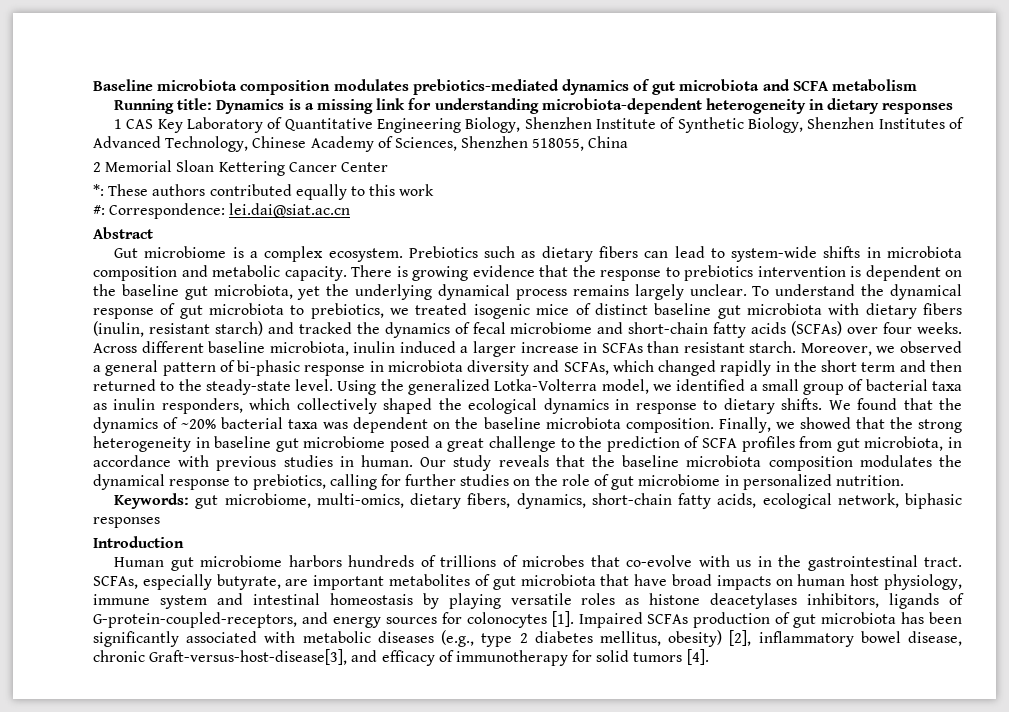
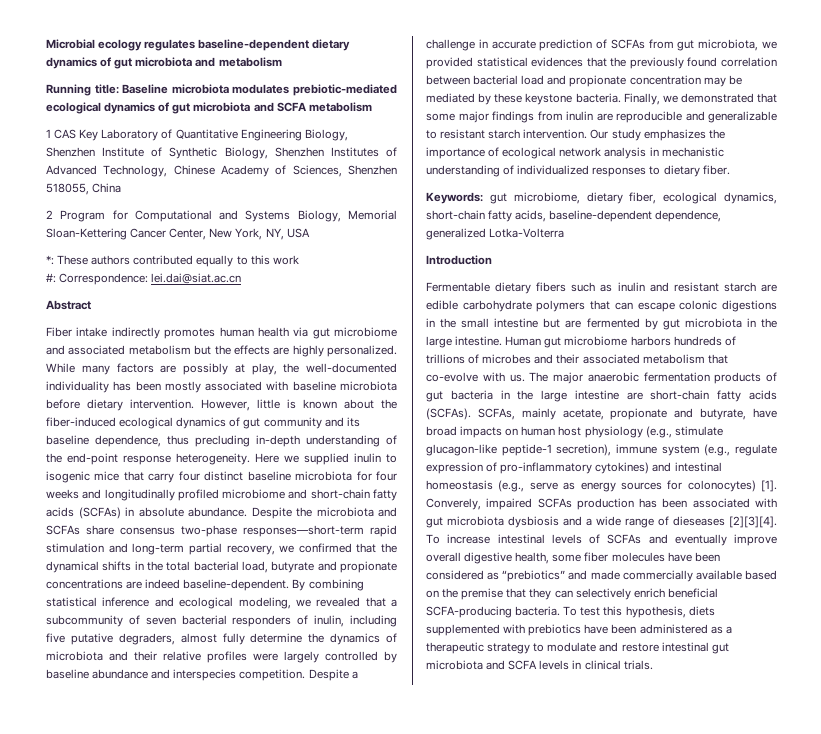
[93,79,559,95] Baseline microbiota composition modulates prebiotics-mediated -> [46,39,351,51] [46,57,282,69] [46,84,397,96] [46,102,101,114] Microbial ecology regulates baseline-dependent dietary dynamics of gut microbiota and metabolism // Running title: Baseline microbiota modulates prebiotic-mediated ecological
[114,98,954,114] // Running title: Dynamics is a missing link for understanding microbiota-dependent heterogeneity in dietary responses -> (372, 107) none
[105,160,388,176] Memorial Sloan Kettering Cancer Center -> [60,210,397,222] [46,228,310,240] Program for Computational and Systems Biology, Memorial Sloan-Kettering Cancer Center, New York, NY, USA
[114,246,963,262] [93,265,962,281] [93,284,962,300] [93,303,963,319] [93,321,506,338] Gut microbiome is a complex ecosystem. Prebiotics such as dietary fibers can lead to system-wide shifts in microbiota composition and metabolic capacity. There is growing evidence that the response to prebiotics intervention is dependent on the baseline gut microbiota, yet the underlying dynamical process remains largely unclear. To understand the dynamical response of gut microbiota to prebiotics, we treated isogenic mice of distinct baseline gut microbiota with dietary fibers (inulin, resistant starch) and tracked the dynamics of fecal -> [46,327,397,339] [46,345,397,357] [46,363,397,375] [46,381,397,393] [46,399,397,411] [46,417,360,429] [46,435,397,447] [46,453,397,465] [46,471,398,483] [46,489,219,501] Fiber intake indirectly promotes human health via gut microbiome and associated metabolism but the effects are highly personalized. While many factors are possibly at play, the well-documented individuality has been mostly associated with baseline microbiota before dietary intervention. However, little is known about the fiber-induced ecological dynamics of gut community and its baseline dependence, thus precluding in-depth understanding of the end-point response heterogeneity. Here we supplied inulin to isogenic mice that carry four distinct baseline microbiota for four weeks and longitudinally profiled
[847,322,963,334] [93,341,962,357] [93,360,963,376] [93,379,962,395] [93,398,963,414] [93,417,962,433] [93,436,962,452] [93,455,963,471] [93,474,904,490] over four weeks. Across different baseline microbiota, inulin induced a larger increase in SCFAs than resistant starch. Moreover, we observed a general pattern of bi-phasic response in microbiota diversity and SCFAs, which changed rapidly in the short term and then returned to the steady-state level. Using the generalized Lotka-Volterra model, we identified a small group of bacterial taxa as inulin responders, which collectively shaped the ecological dynamics in response to dietary shifts. We found that the dynamics of ~20% bacterial taxa was dependent on the baseline microbiota composition. Finally, we showed that the strong heterogeneity in baseline gut microbiome posed a great challenge to the prediction of SCFA profiles from gut microbiota, in accordance with previous studies in human. Our study reveals that the baseline microbiota composition modulates the dynamical response to prebiotics, calling for further studies on the role of gut microbiome in personalized nutrition. -> [125,507,397,519] [46,525,397,537] [46,543,397,555] [46,561,397,573] [46,579,364,591] [46,597,397,609] [46,615,397,627] [46,633,397,645] [46,651,397,663] [46,669,358,681] [426,39,777,51] [426,57,777,69] [426,75,742,87] [426,93,777,105] [426,111,777,123] [426,129,725,141] [426,147,724,159] [426,165,730,177] in absolute abundance. Despite the microbiota and SCFAs share consensus two-phase responses—short-term rapid stimulation and long-term partial recovery, we confirmed that the dynamical shifts in the total bacterial load, butyrate and propionate concentrations are indeed baseline-dependent. By combining statistical inference and ecological modeling, we revealed that a subcommunity of seven bacterial responders of inulin, including five putative degraders, almost fully determine the dynamics of microbiota and their relative profiles were largely controlled by baseline abundance and interspecies competition. Despite a challenge in accurate prediction of SCFAs from gut microbiota, we provided statistical evidences that the previously found correlation between bacterial load and propionate concentration may be mediated by these keystone bacteria. Finally, we demonstrated that some major findings from inulin are reproducible and generalizable to resistant starch intervention. Our study emphasizes the importance of ecological network analysis in mechanistic understanding of individualized responses to dietary fiber.
[316,493,511,509] multi-omics, dietary fibers, -> [586,192,718,204] dietary fiber, ecological
[762,493,962,509] [93,517,160,528] [93,536,184,548] ecological network, biphasic responses // Introduction // -> [549,210,722,222] [426,228,565,240] [426,255,492,265] [426,282,777,294] [426,300,777,312] [426,318,777,330] [426,336,503,348] baseline-dependent dependence, generalized Lotka-Volterra // Introduction // Fermentable dietary fibers such as inulin and resistant starch are edible carbohydrate polymers that can escape colonic digestions in the small intestine but are fermented by gut microbiota in the large intestine.
[590,555,962,571] [93,574,630,590] that co-evolve with us in the gastrointestinal tract. SCFAs, especially butyrate, are important metabolites of gut microbiota that -> [534,354,728,364] [426,372,777,384] [426,390,777,402] [426,408,747,420] and their associated metabolism that co-evolve with us. The major anaerobic fermentation products of gut bacteria in the large intestine are short-chain fatty acids (SCFAs). SCFAs, mainly acetate, propionate and butyrate,
[884,574,962,590] [93,593,965,609] [93,611,963,628] [93,630,962,647] [93,649,709,666] physiology, immune system and intestinal homeostasis by playing versatile roles as histone deacetylases inhibitors, ligands of G-protein-coupled-receptors, and energy sources for colonocytes [1]. Impaired SCFAs production of gut microbiota has been significantly associated with metabolic diseases (e.g., type 2 diabetes mellitus, obesity) [2], inflammatory bowel disease, chronic Graft-versus-host-disease[3], and efficacy of immunotherapy for solid tumors [4]. -> [584,426,723,438] [426,444,777,456] [426,462,722,474] [426,480,777,492] [426,498,777,510] [426,516,777,528] [426,534,777,546] [426,552,720,564] [426,570,777,582] [426,588,718,600] [426,606,715,618] [426,624,732,636] [426,642,729,654] [426,660,653,670] physiology (e.g., stimulate glucagon-like peptide-1 secretion), immune system (e.g., regulate expression of pro-inflammatory cytokines) and intestinal homeostasis (e.g., serve as energy sources for colonocytes) [1]. Converely, impaired SCFAs production has been associated with gut microbiota dysbiosis and a wide range of dieseases [2][3][4]. To increase intestinal levels of SCFAs and eventually improve overall digestive health, some fiber molecules have been considered as “prebiotics” and made commercially available based on the premise that they can selectively enrich beneficial SCFA-producing bacteria. To test this hypothesis, diets supplemented with prebiotics have been administered as a therapeutic strategy to modulate and restore intestinal gut microbiota and SCFA levels in clinical trials.

